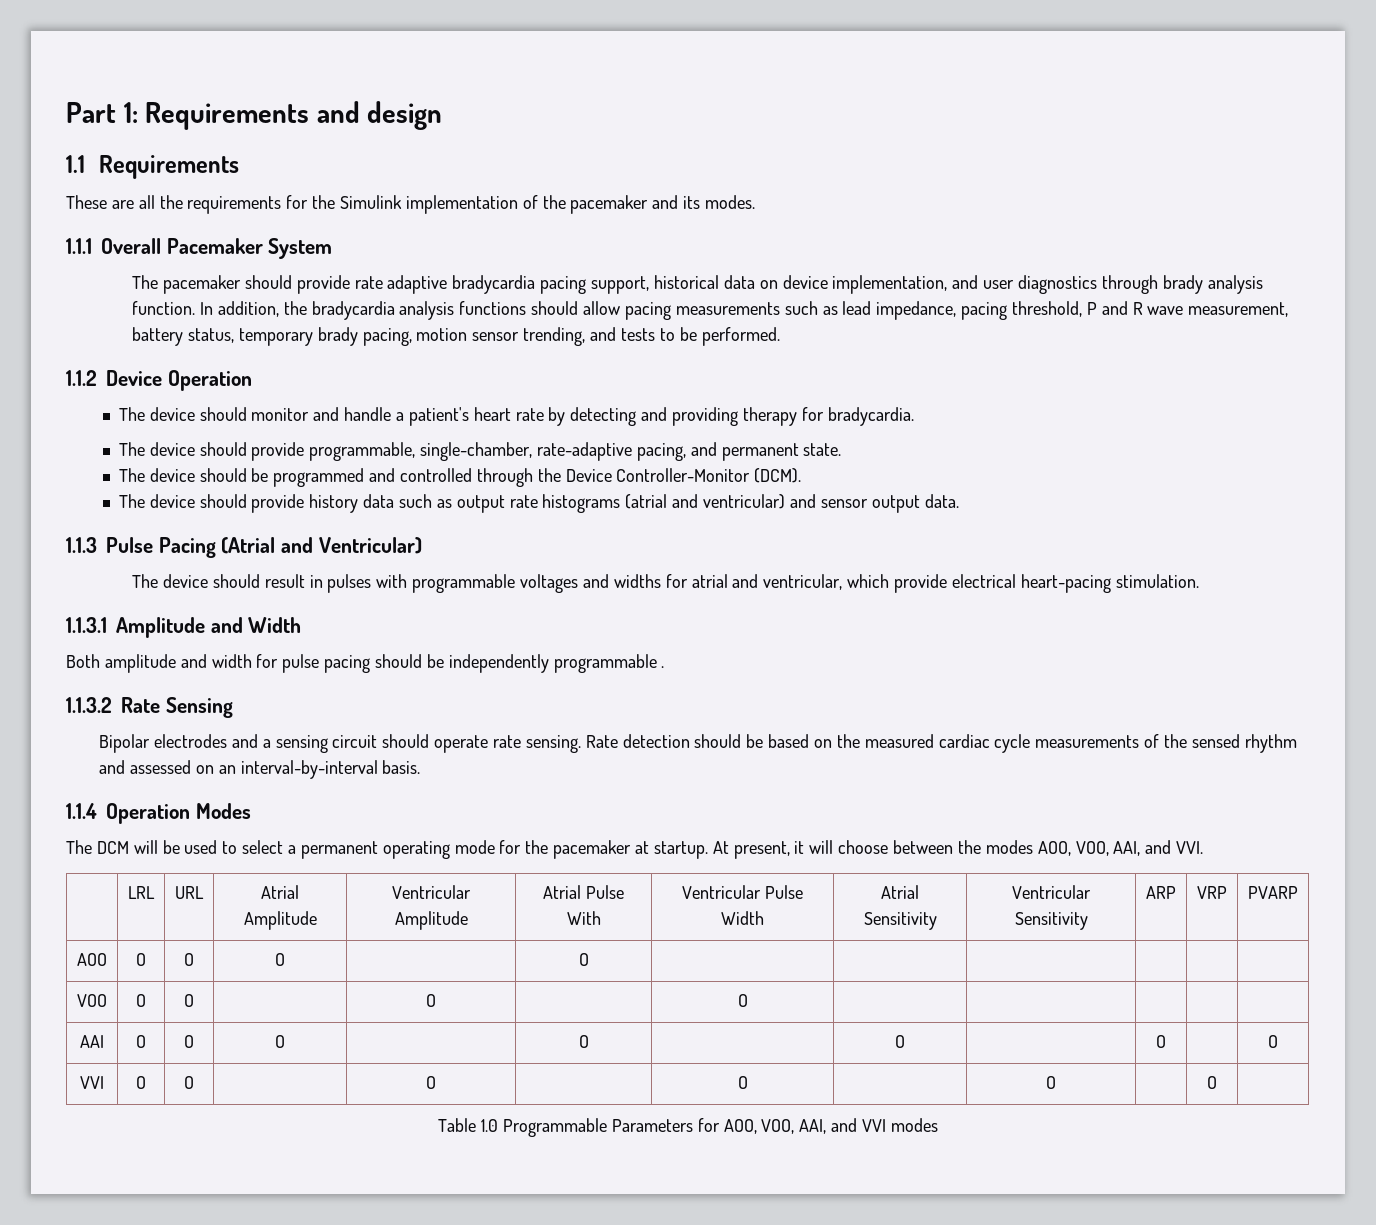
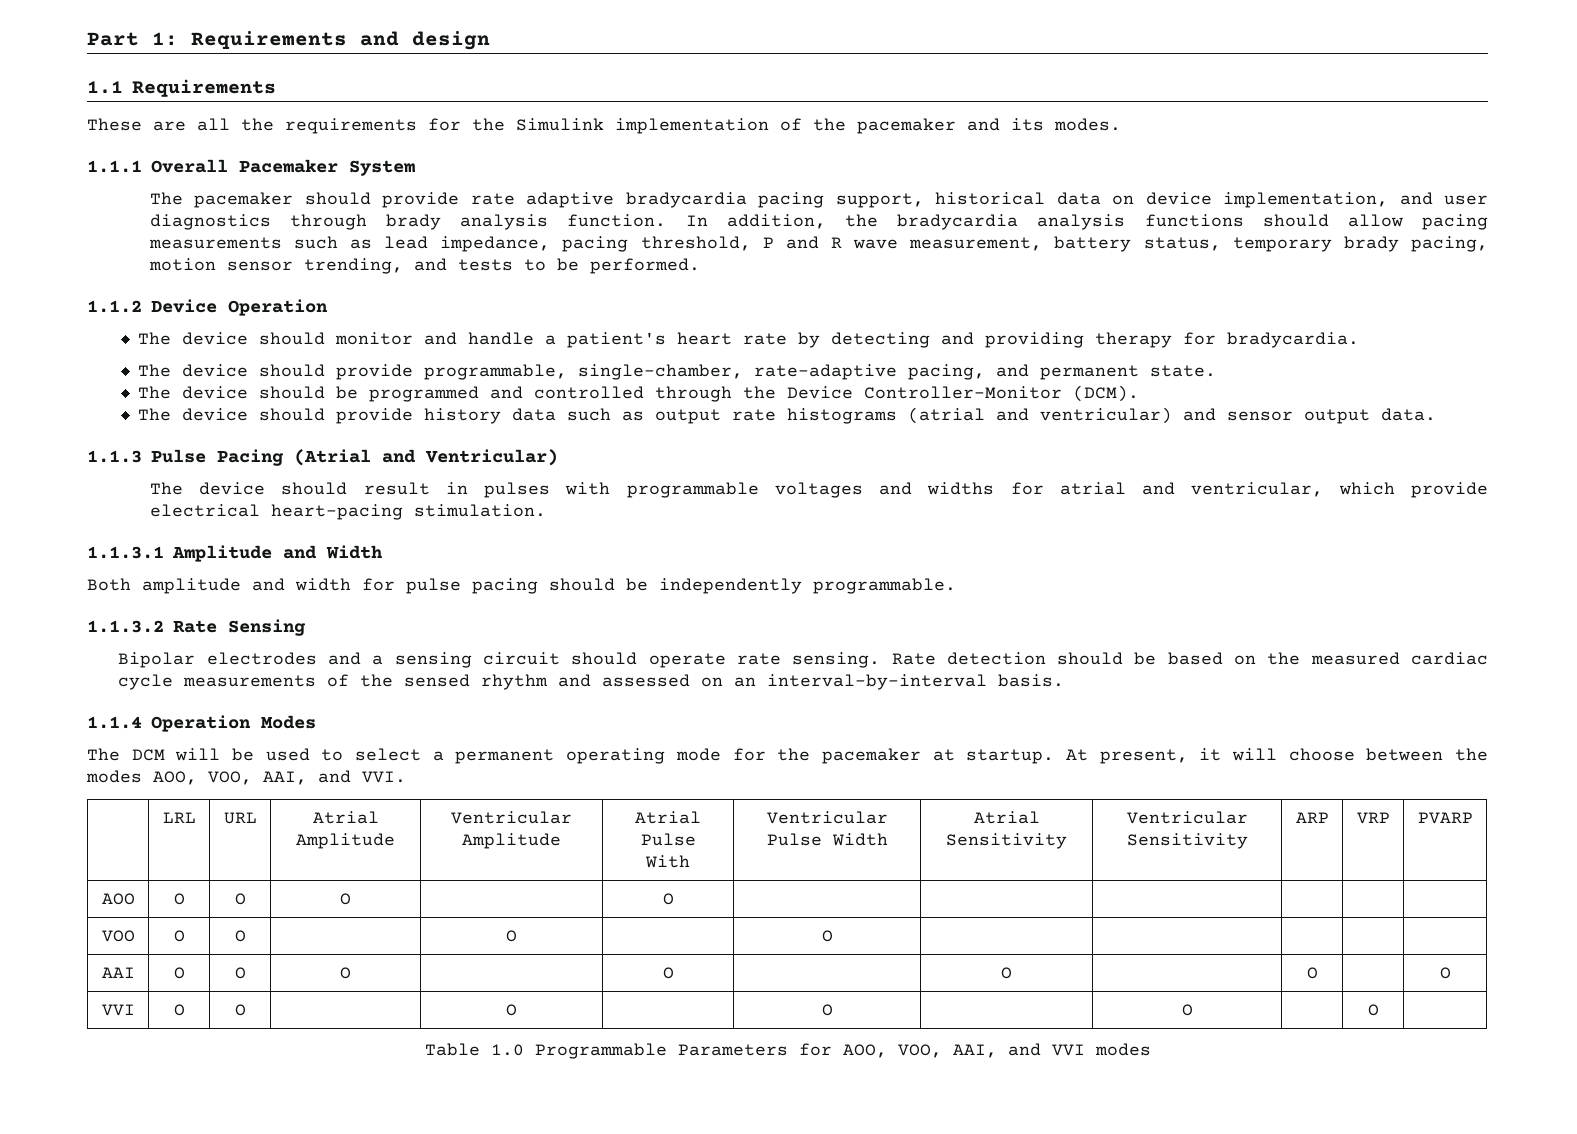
[553,654,665,673] programmable . -> [813,578,956,594] programmable.

